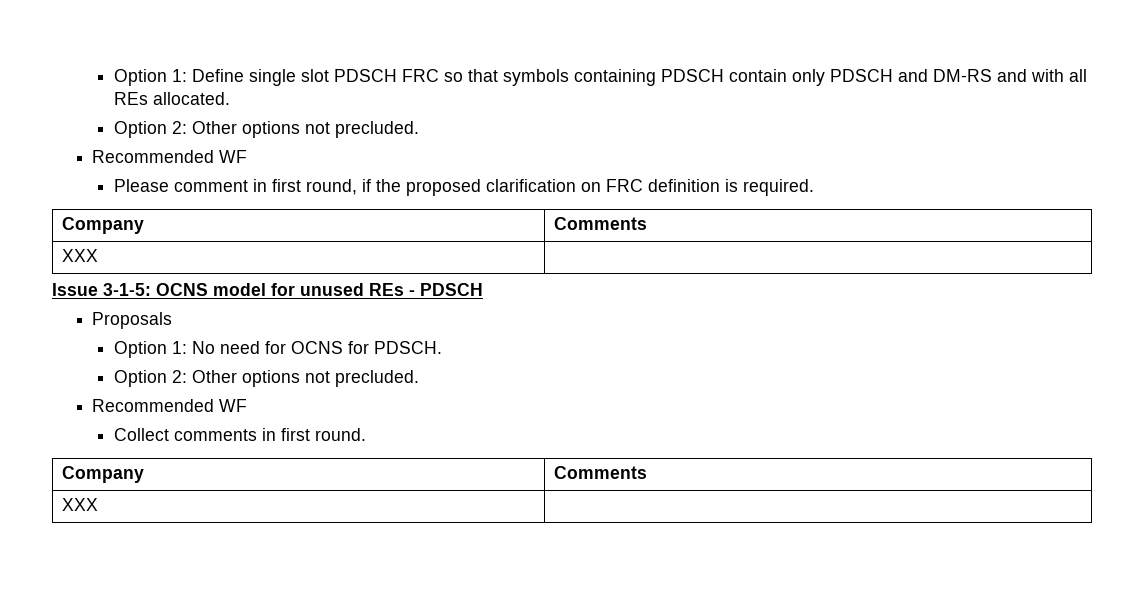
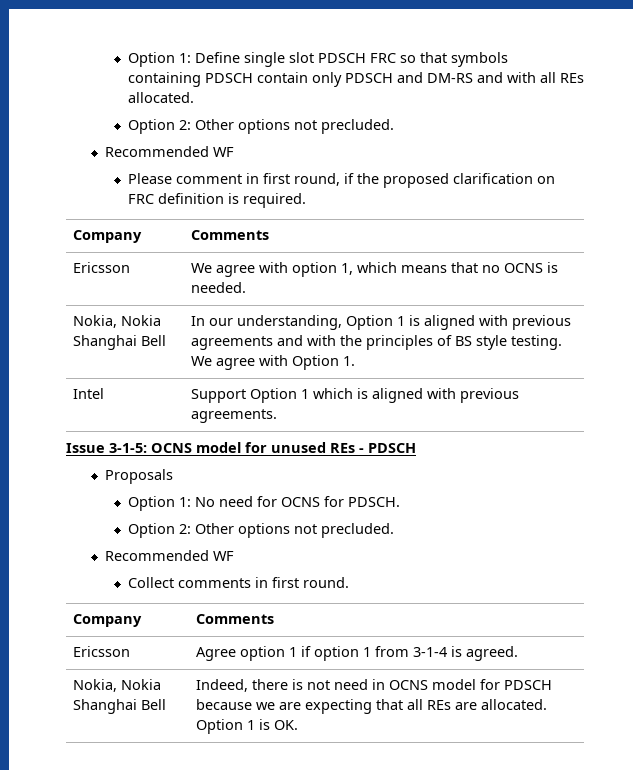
[61,249,98,262] XXX | -> [72,262,130,273] [190,262,558,277] [190,282,246,293] [72,315,161,328] [72,335,166,350] [190,315,571,330] [190,335,562,350] [190,355,355,370] [72,388,104,399] [190,388,519,403] [190,409,277,423] Ericsson | We agree with option 1, which means that no OCNS is needed. // Nokia, Nokia Shanghai Bell | In our understanding, Option 1 is aligned with previous agreements and with the principles of BS style testing. We agree with Option 1. // Intel | Support Option 1 which is aligned with previous agreements.
[61,498,98,511] XXX | -> [72,646,130,657] [195,646,518,661] [72,679,161,692] [72,699,166,714] [195,679,552,692] [195,699,547,714] [195,719,298,734] Ericsson | Agree option 1 if option 1 from 3-1-4 is agreed. // Nokia, Nokia Shanghai Bell | Indeed, there is not need in OCNS model for PDSCH because we are expecting that all REs are allocated. Option 1 is OK.

